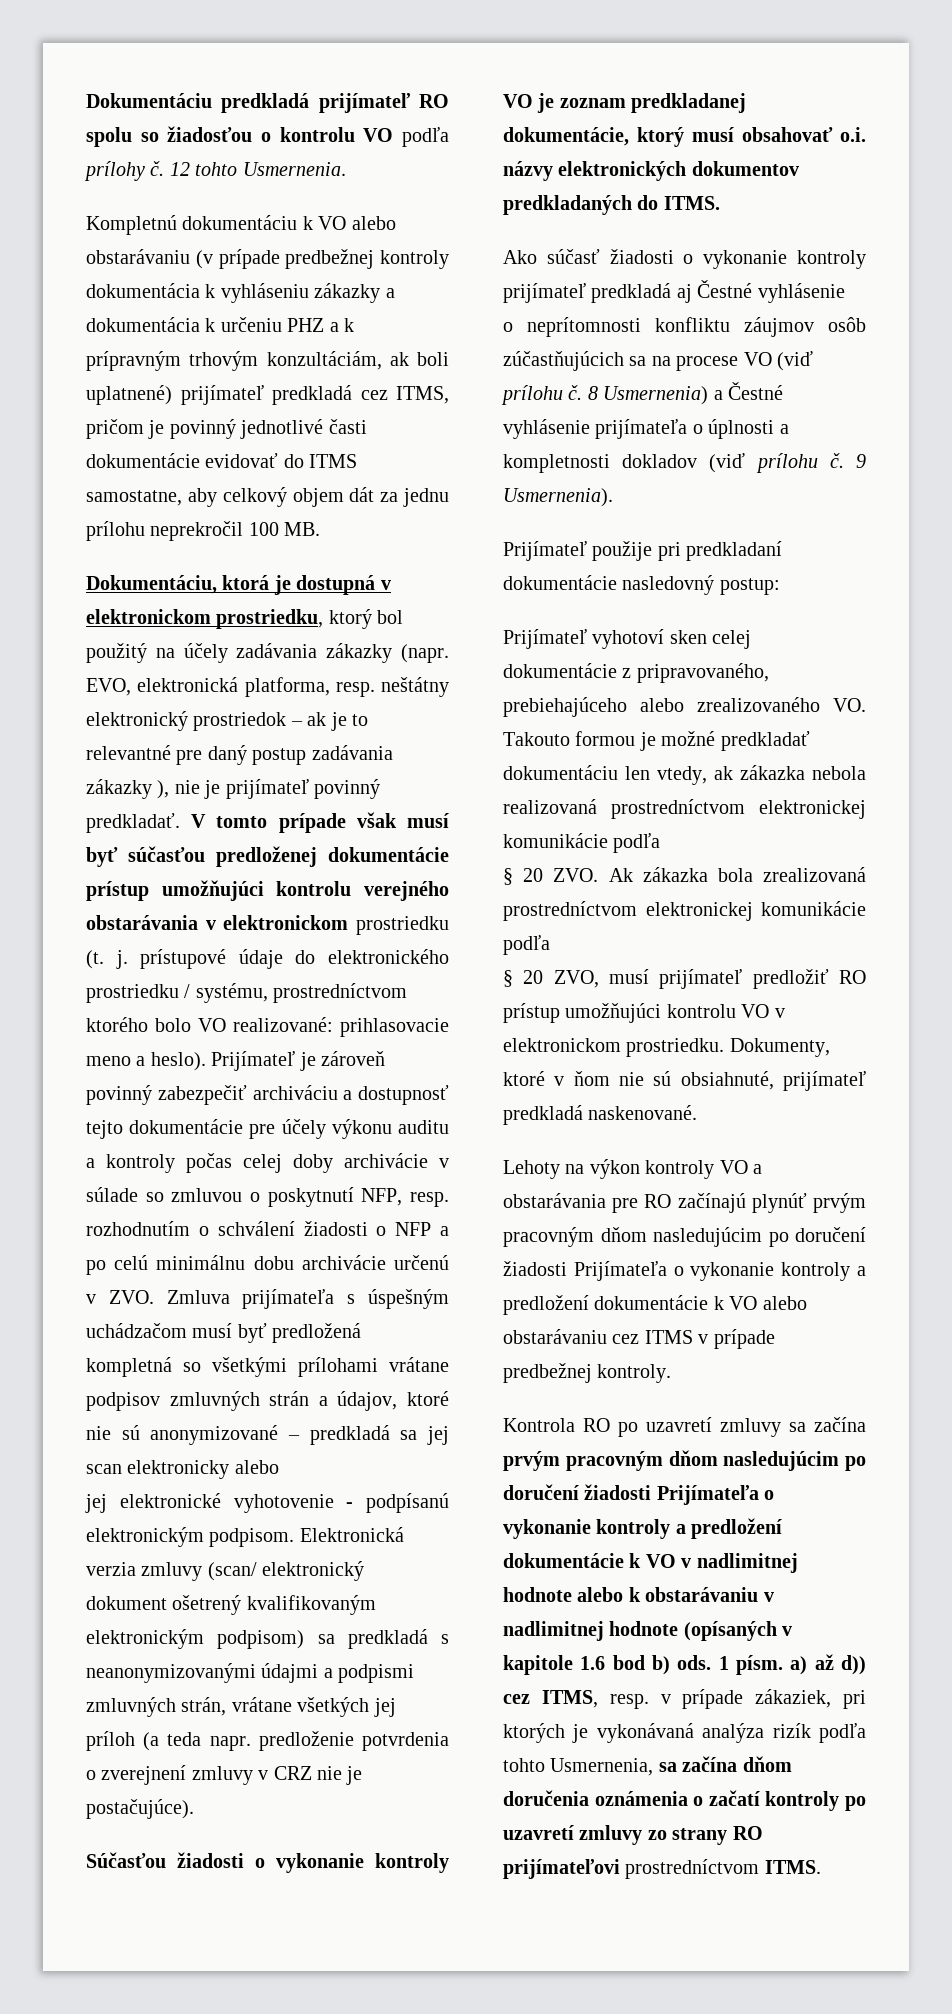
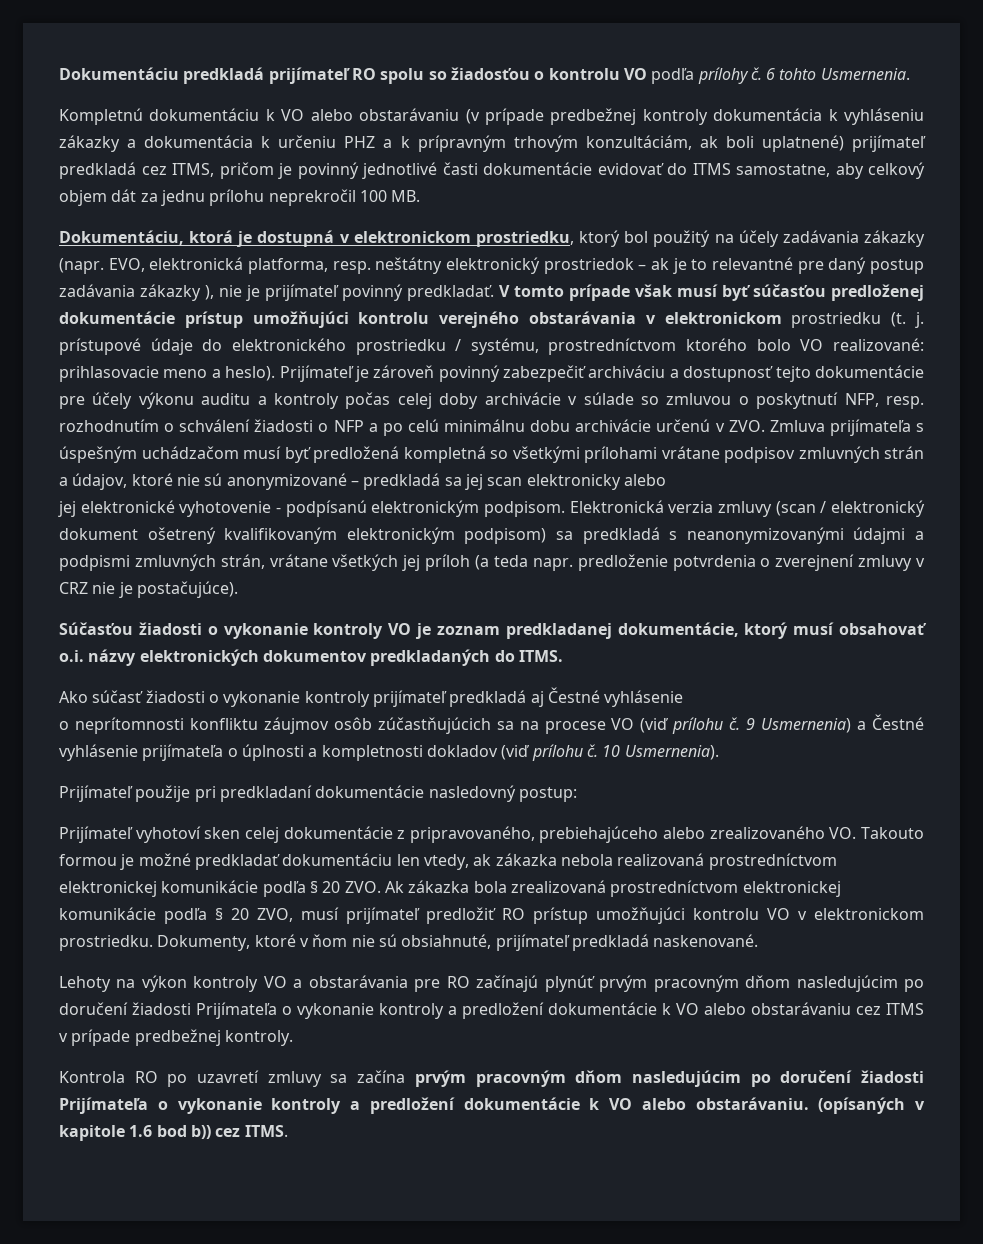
[169,162,190,176] 12 -> [766,68,776,80] 6
[207,1562,257,1581] (scan/ -> [775,501,827,516] (scan /
[587,386,598,400] 8 -> [746,718,756,730] 9
[856,454,866,468] 9 -> [602,745,621,757] 10
(661, 843) // -> (306, 889) none
(550, 945) // -> (207, 916) none
[681,1553,798,1573] [503,1587,774,1602] [503,1621,679,1641] v nadlimitnej hodnote alebo k obstarávaniu v nadlimitnej hodnote -> [641,1097,809,1110] alebo obstarávaniu.
[652,1654,866,1675] [503,1689,866,1709] [503,1723,866,1743] [503,1756,792,1776] [503,1790,866,1811] [503,1825,763,1845] [503,1859,760,1879] b) ods. 1 písm. a) až d)) cez ITMS, resp. v prípade zákaziek, pri ktorých je vykonávaná analýza rizík podľa tohto Usmernenia, sa začína dňom doručenia oznámenia o začatí kontroly po uzavretí zmluvy zo strany RO prijímateľovi prostredníctvom -> [190,1125,241,1139] b)) cez

